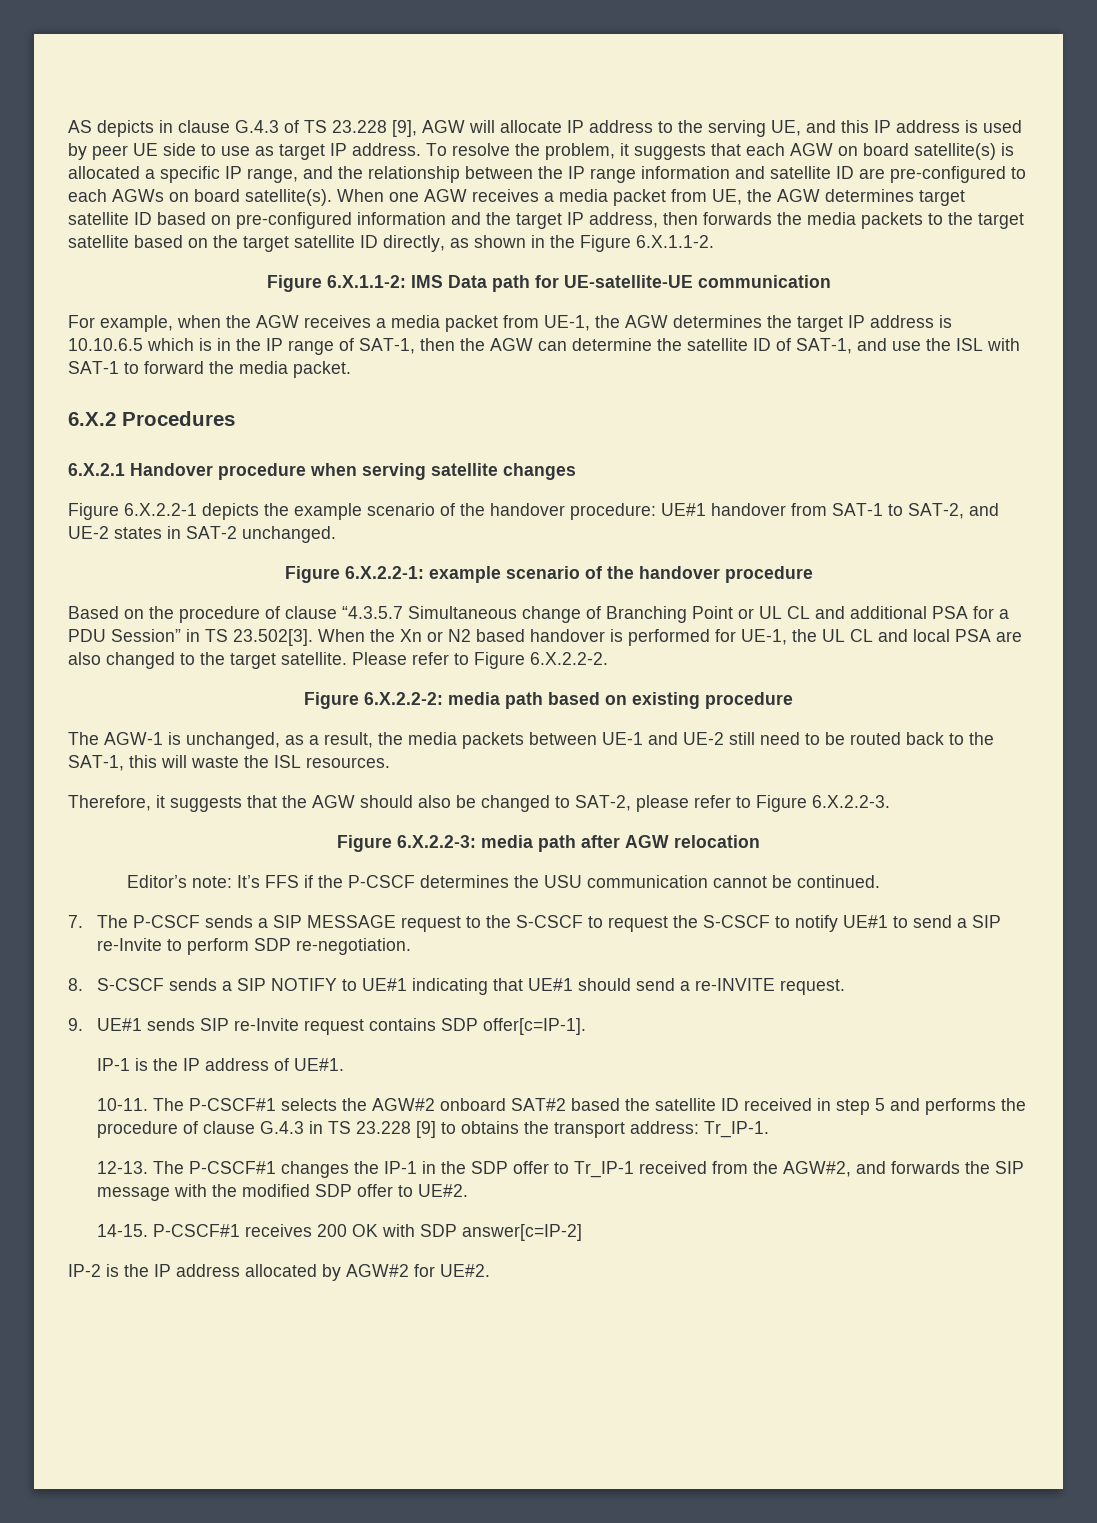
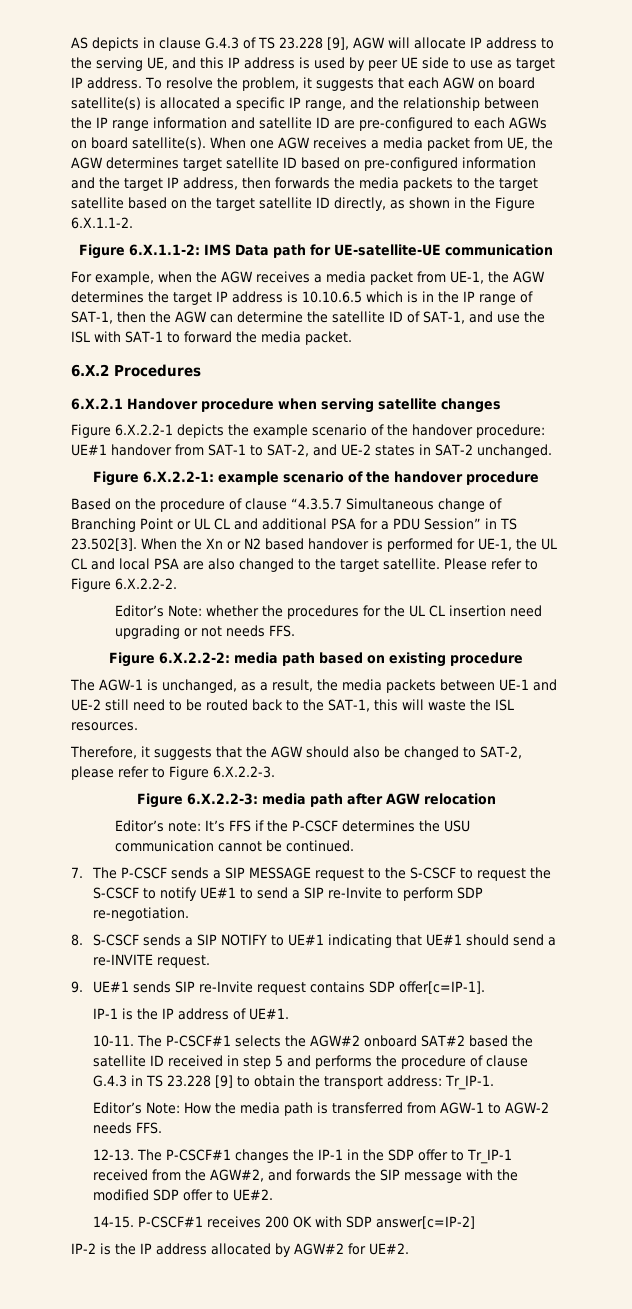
(608, 658) none -> [115,605,543,619] [115,625,296,639] // Editor’s Note: whether the procedures for the UL CL insertion need upgrading or not needs FFS.
[461,1121,520,1134] obtains -> [254,1075,296,1087] obtain
(770, 1129) none -> [93,1102,550,1116] [93,1122,163,1134] // Editor’s Note: How the media path is transferred from AGW-1 to AGW-2 needs FFS.

